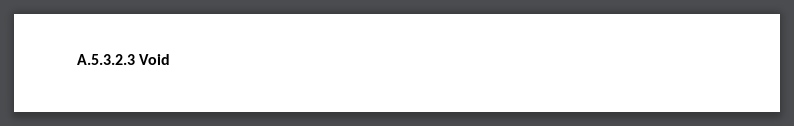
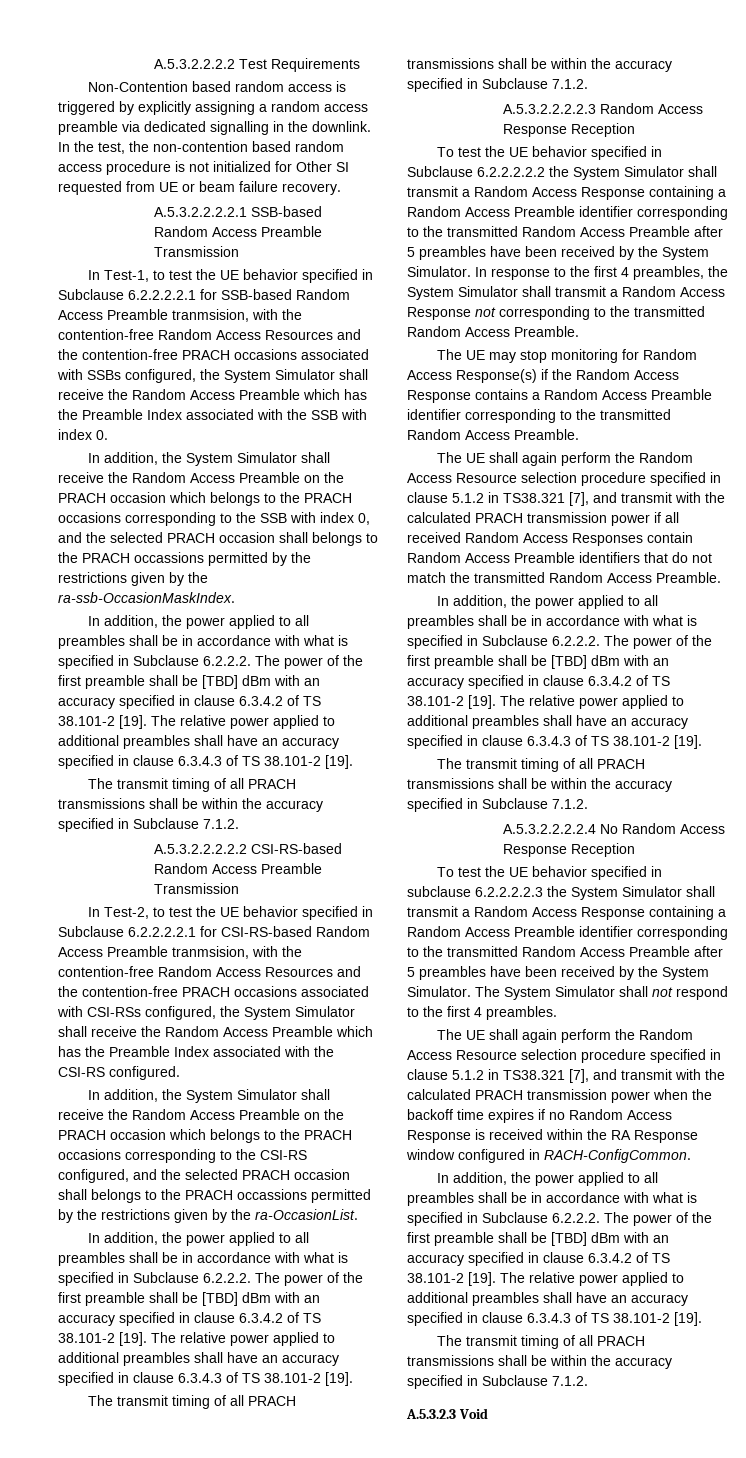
(77, 59) none -> [154,58,361,72] [88,81,347,92] [58,101,368,115] [58,121,371,135] [58,141,344,154] [58,161,349,175] [58,181,341,195] [154,206,323,217] [154,226,323,237] [154,246,240,257] [88,269,374,283] [58,289,350,300] [58,309,302,322] [58,329,361,340] [58,349,369,360] [57,369,368,383] [58,389,367,400] [58,409,367,420] [58,429,108,440] [88,452,331,466] [58,472,344,483] [58,492,352,506] [58,512,370,526] [58,532,378,546] [58,552,311,566] [58,572,208,586] [58,592,235,603] [88,615,310,629] [58,635,348,649] [58,655,363,669] [58,675,320,689] [58,695,321,709] [58,715,335,729] [58,735,339,749] [58,755,353,769] [88,778,297,792] [58,798,323,812] [58,818,239,832] [154,843,343,854] [154,863,323,874] [154,883,240,894] [88,906,374,920] [58,926,370,937] [58,946,302,959] [58,966,361,977] [58,986,369,997] [57,1006,355,1020] [58,1026,373,1037] [58,1046,334,1057] [58,1066,180,1080] [88,1089,331,1103] [58,1109,344,1120] [58,1129,352,1143] [58,1149,307,1163] [58,1169,350,1183] [58,1189,371,1203] [58,1209,358,1223] [88,1232,310,1246] [58,1252,348,1266] [58,1272,363,1286] [58,1292,320,1306] [58,1312,321,1326] [58,1332,335,1346] [58,1352,339,1366] [58,1372,353,1386] [88,1395,297,1409] [407,58,672,72] [407,78,588,92] [503,103,704,114] [503,123,636,137] [437,146,663,160] [407,166,717,180] [407,186,726,200] [407,206,728,220] [407,226,723,237] [407,246,709,260] [407,266,728,280] [407,286,725,300] [407,306,705,320] [407,326,579,337] [437,349,698,363] [407,369,679,383] [407,389,712,403] [407,409,671,423] [407,429,579,440] [437,452,694,466] [407,472,721,486] [407,492,725,506] [407,512,679,526] [407,532,693,546] [407,552,712,563] [407,572,721,583] [437,595,659,609] [407,615,697,629] [407,635,712,649] [407,655,669,669] [407,675,670,689] [407,695,684,709] [407,715,688,729] [407,735,702,749] [437,758,646,772] [407,778,672,792] [407,798,588,812] [503,823,726,834] [503,843,636,857] [437,866,663,880] [407,886,715,900] [407,906,726,920] [407,926,728,940] [407,946,723,957] [407,966,709,980] [407,986,728,1000] [407,1006,557,1020] [437,1029,694,1043] [407,1049,721,1063] [407,1069,725,1083] [407,1089,712,1103] [407,1109,672,1123] [407,1129,698,1143] [406,1149,691,1163] [437,1172,659,1186] [407,1192,697,1206] [407,1212,712,1226] [407,1232,669,1246] [407,1252,670,1266] [407,1272,684,1286] [407,1292,688,1306] [407,1312,702,1326] [437,1335,646,1349] [407,1355,672,1369] [407,1375,588,1389] A.5.3.2.2.2.2 Test Requirements // Non-Contention based random access is triggered by explicitly assigning a random access preamble via dedicated signalling in the downlink. In the test, the non-contention based random access procedure is not initialized for Other SI requested from UE or beam failure recovery. // A.5.3.2.2.2.2.1 SSB-based Random Access Preamble Transmission // In Test-1, to test the UE behavior specified in Subclause 6.2.2.2.2.1 for SSB-based Random Access Preamble tranmsision, with the contention-free Random Access Resources and the contention-free PRACH occasions associated with SSBs configured, the System Simulator shall receive the Random Access Preamble which has the Preamble Index associated with the SSB with index 0. // In addition, the System Simulator shall receive the Random Access Preamble on the PRACH occasion which belongs to the PRACH occasions corresponding to the SSB with index 0, and the selected PRACH occasion shall belongs to the PRACH occassions permitted by the restrictions given by the ra-ssb-OccasionMaskIndex. // In addition, the power applied to all preambles shall be in accordance with what is specified in Subclause 6.2.2.2. The power of the first preamble shall be [TBD] dBm with an accuracy specified in clause 6.3.4.2 of TS 38.101-2 [19]. The relative power applied to additional preambles shall have an accuracy specified in clause 6.3.4.3 of TS 38.101-2 [19]. // The transmit timing of all PRACH transmissions shall be within the accuracy specified in Subclause 7.1.2. // A.5.3.2.2.2.2.2 CSI-RS-based Random Access Preamble Transmission // In Test-2, to test the UE behavior specified in Subclause 6.2.2.2.2.1 for CSI-RS-based Random Access Preamble tranmsision, with the contention-free Random Access Resources and the contention-free PRACH occasions associated with CSI-RSs configured, the System Simulator shall receive the Random Access Preamble which has the Preamble Index associated with the CSI-RS configured. // In addition, the System Simulator shall receive the Random Access Preamble on the PRACH occasion which belongs to the PRACH occasions corresponding to the CSI-RS configured, and the selected PRACH occasion shall belongs to the PRACH occassions permitted by the restrictions given by the ra-OccasionList. // In addition, the power applied to all preambles shall be in accordance with what is specified in Subclause 6.2.2.2. The power of the first preamble shall be [TBD] dBm with an accuracy specified in clause 6.3.4.2 of TS 38.101-2 [19]. The relative power applied to additional preambles shall have an accuracy specified in clause 6.3.4.3 of TS 38.101-2 [19]. // The transmit timing of all PRACH transmissions shall be within the accuracy specified in Subclause 7.1.2. // A.5.3.2.2.2.2.3 Random Access Response Reception // To test the UE behavior specified in Subclause 6.2.2.2.2.2 the System Simulator shall transmit a Random Access Response containing a Random Access Preamble identifier corresponding to the transmitted Random Access Preamble after 5 preambles have been received by the System Simulator. In response to the first 4 preambles, the System Simulator shall transmit a Random Access Response not corresponding to the transmitted Random Access Preamble. // The UE may stop monitoring for Random Access Response(s) if the Random Access Response contains a Random Access Preamble identifier corresponding to the transmitted Random Access Preamble. // The UE shall again perform the Random Access Resource selection procedure specified in clause 5.1.2 in TS38.321 [7], and transmit with the calculated PRACH transmission power if all received Random Access Responses contain Random Access Preamble identifiers that do not match the transmitted Random Access Preamble. // In addition, the power applied to all preambles shall be in accordance with what is specified in Subclause 6.2.2.2. The power of the first preamble shall be [TBD] dBm with an accuracy specified in clause 6.3.4.2 of TS 38.101-2 [19]. The relative power applied to additional preambles shall have an accuracy specified in clause 6.3.4.3 of TS 38.101-2 [19]. // The transmit timing of all PRACH transmissions shall be within the accuracy specified in Subclause 7.1.2. // A.5.3.2.2.2.2.4 No Random Access Response Reception // To test the UE behavior specified in subclause 6.2.2.2.2.3 the System Simulator shall transmit a Random Access Response containing a Random Access Preamble identifier corresponding to the transmitted Random Access Preamble after 5 preambles have been received by the System Simulator. The System Simulator shall not respond to the first 4 preambles. // The UE shall again perform the Random Access Resource selection procedure specified in clause 5.1.2 in TS38.321 [7], and transmit with the calculated PRACH transmission power when the backoff time expires if no Random Access Response is received within the RA Response window configured in RACH-ConfigCommon. // In addition, the power applied to all preambles shall be in accordance with what is specified in Subclause 6.2.2.2. The power of the first preamble shall be [TBD] dBm with an accuracy specified in clause 6.3.4.2 of TS 38.101-2 [19]. The relative power applied to additional preambles shall have an accuracy specified in clause 6.3.4.3 of TS 38.101-2 [19]. // The transmit timing of all PRACH transmissions shall be within the accuracy specified in Subclause 7.1.2. //

